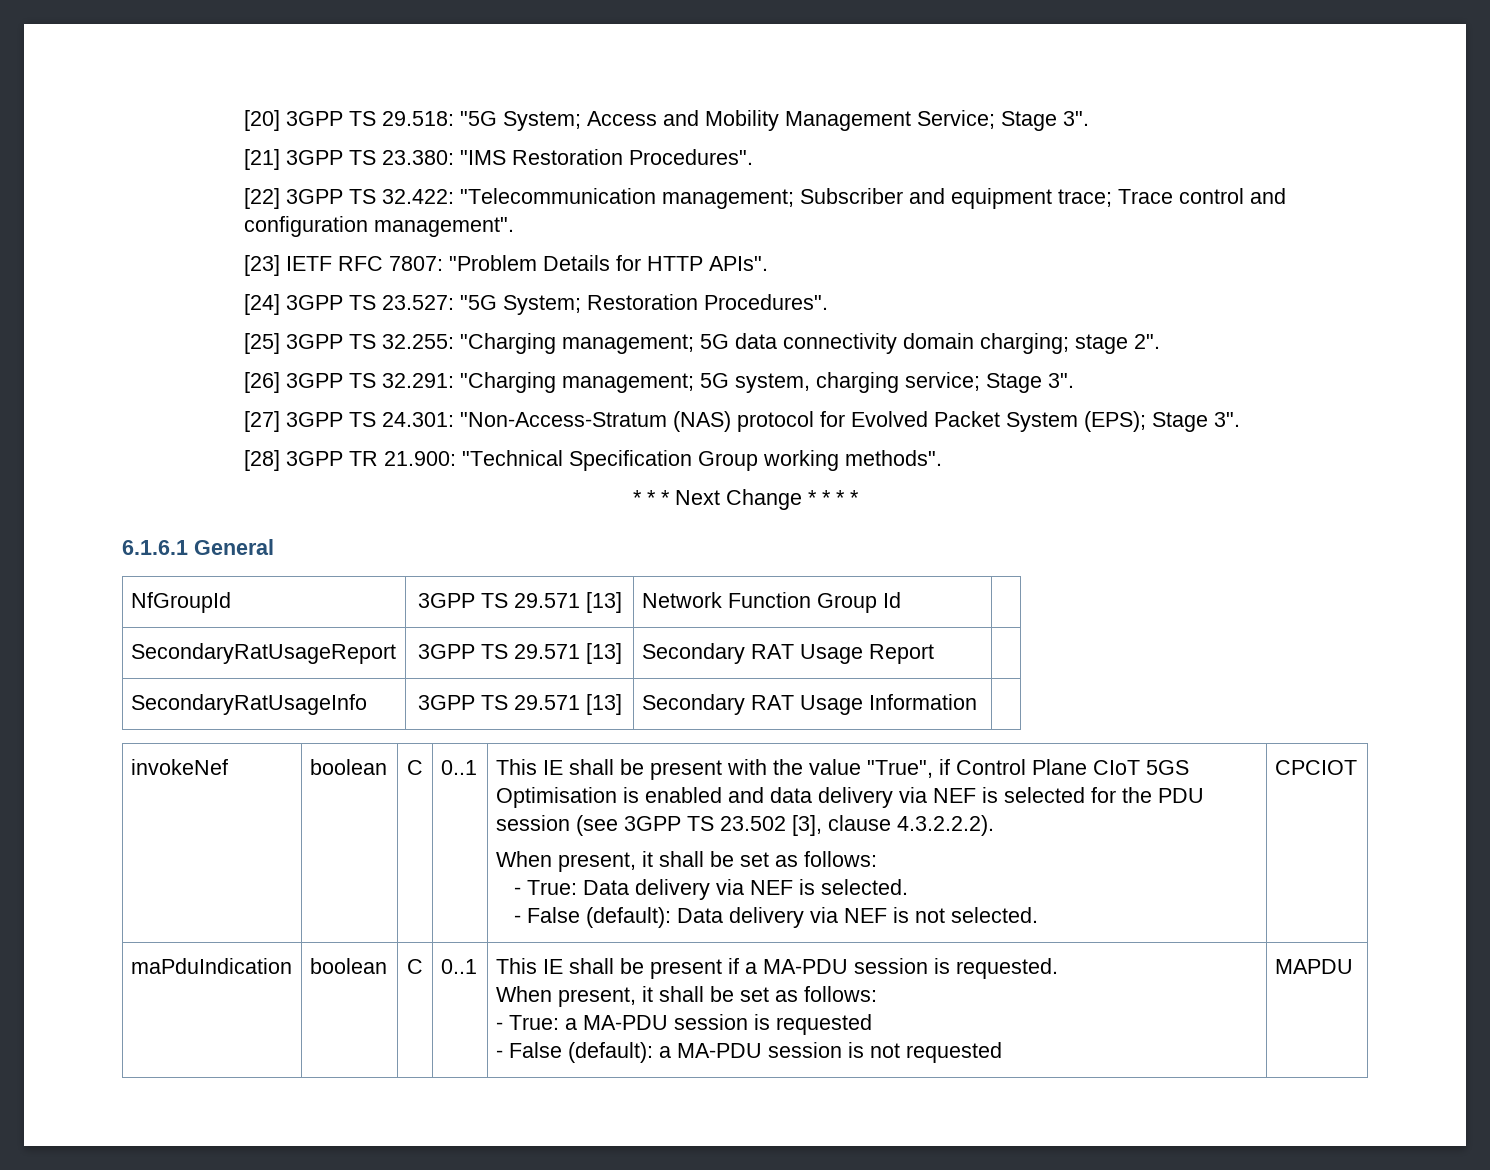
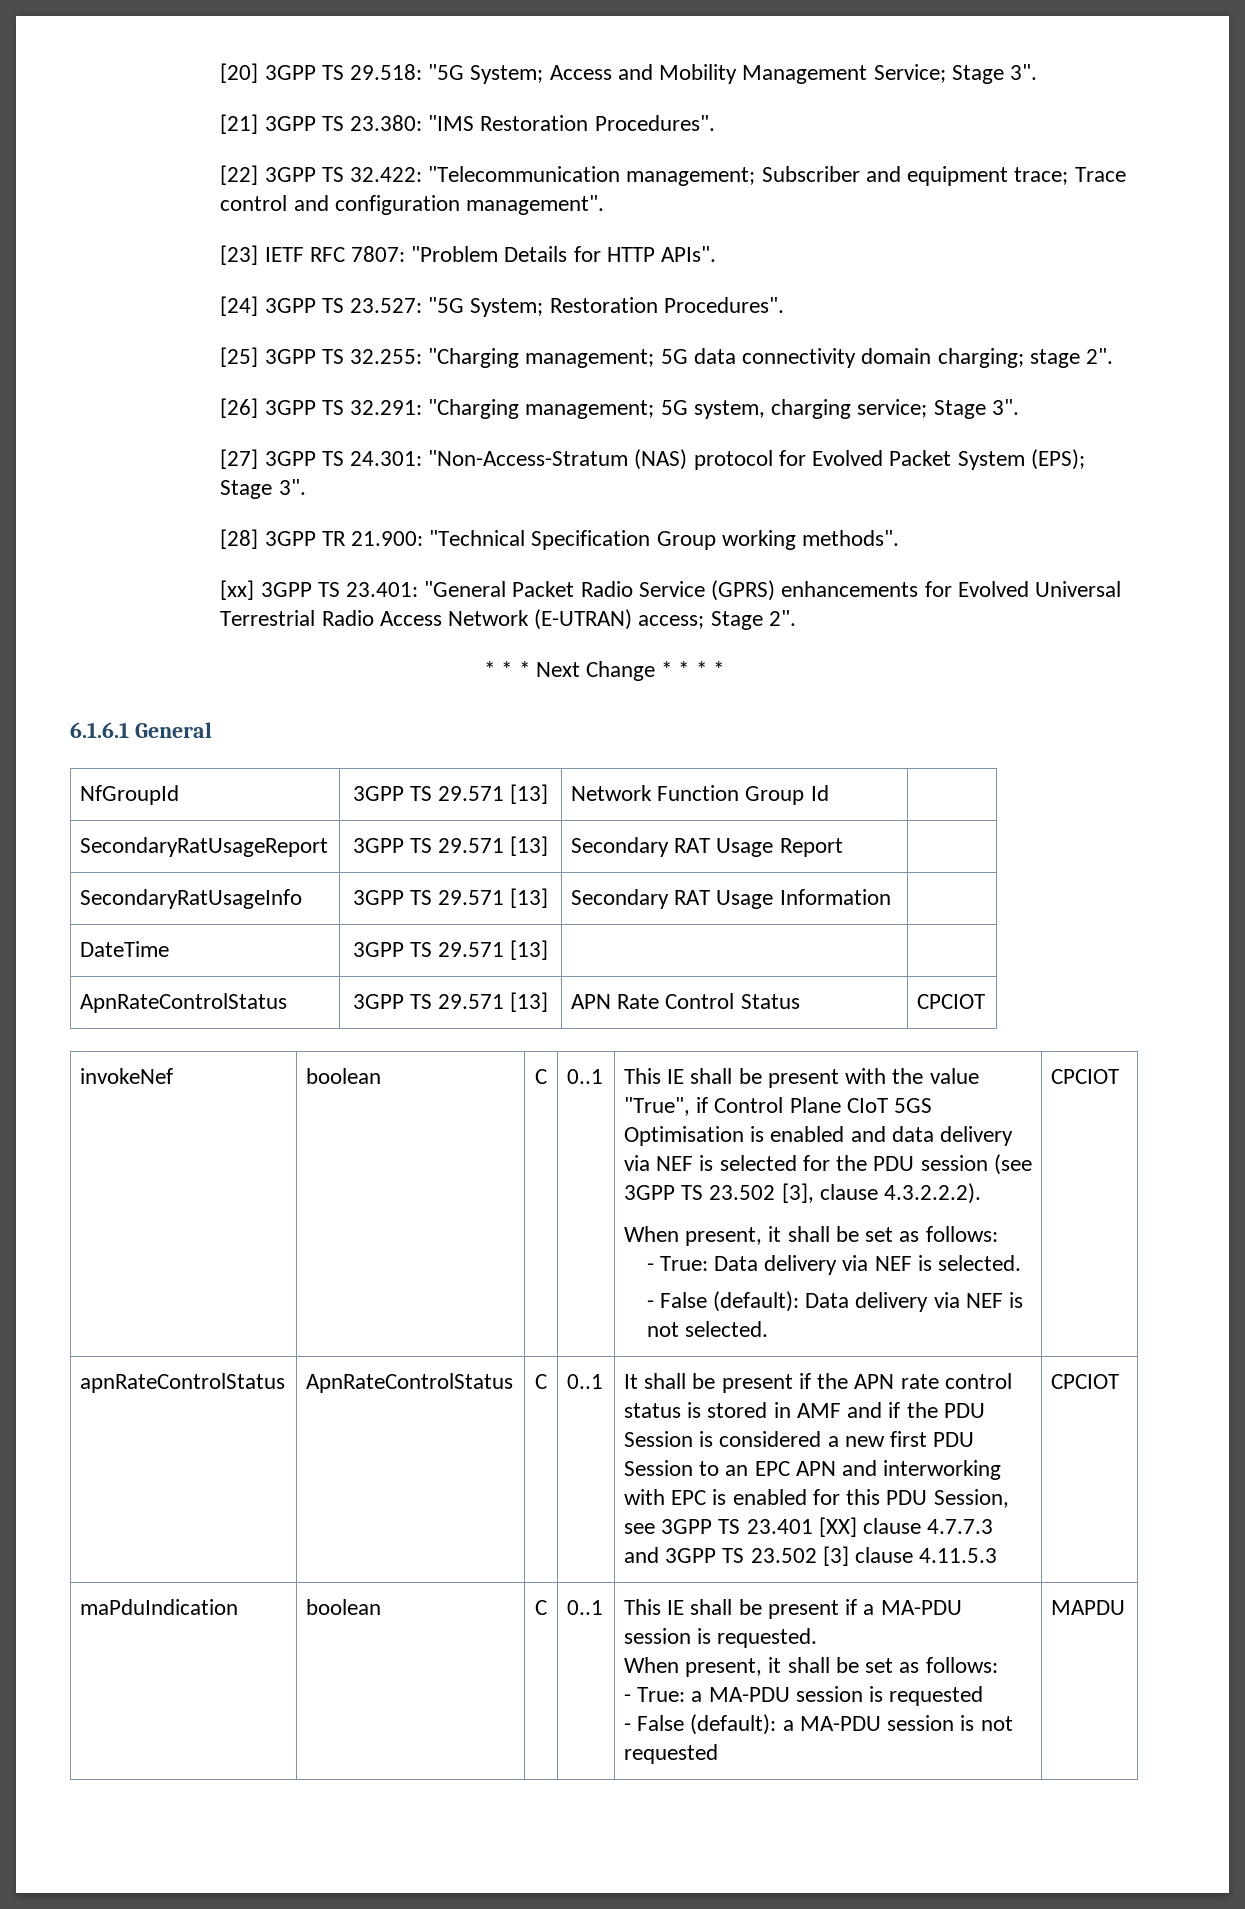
(943, 458) none -> [220,580,1121,601] [220,609,796,630] // [xx] 3GPP TS 23.401: "General Packet Radio Service (GPRS) enhancements for Evolved Universal Terrestrial Radio Access Network (E-UTRAN) access; Stage 2".
(977, 702) none -> [80,941,170,957] [352,940,549,960] [80,993,288,1013] [352,992,549,1012] [571,993,800,1009] [917,994,986,1009] // DateTime | 3GPP TS 29.571 [13] | | // ApnRateControlStatus | 3GPP TS 29.571 [13] | APN Rate Control Status | CPCIOT
(1357, 767) none -> [80,1373,286,1393] [306,1373,514,1393] [535,1374,547,1389] [567,1374,604,1389] [624,1373,1012,1393] [624,1402,985,1418] [624,1431,975,1447] [624,1460,1002,1480] [624,1489,1009,1508] [624,1517,994,1537] [624,1546,998,1566] [1051,1374,1120,1389] // apnRateControlStatus | ApnRateControlStatus | C | 0..1 | It shall be present if the APN rate control status is stored in AMF and if the PDU Session is considered a new first PDU Session to an EPC APN and interworking with EPC is enabled for this PDU Session, see 3GPP TS 23.401 [XX] clause 4.7.7.3 and 3GPP TS 23.502 [3] clause 4.11.5.3 | CPCIOT

